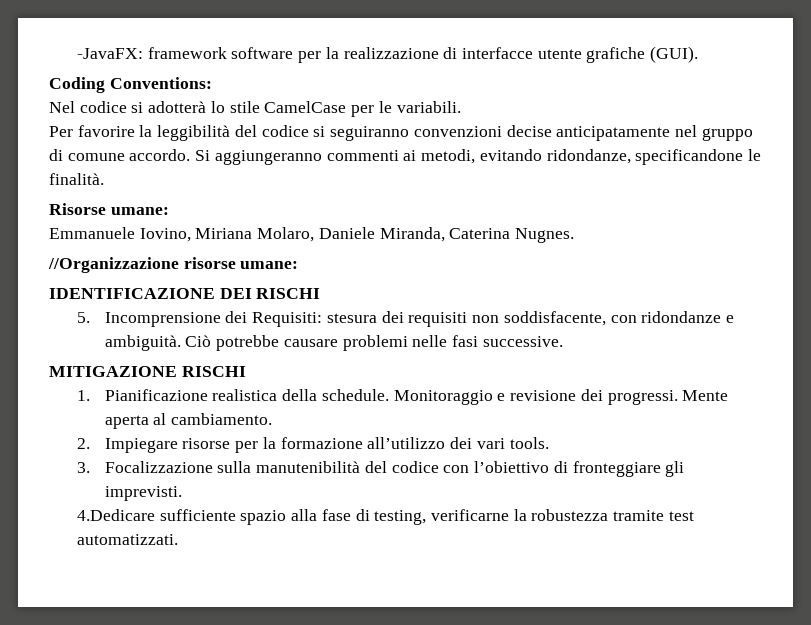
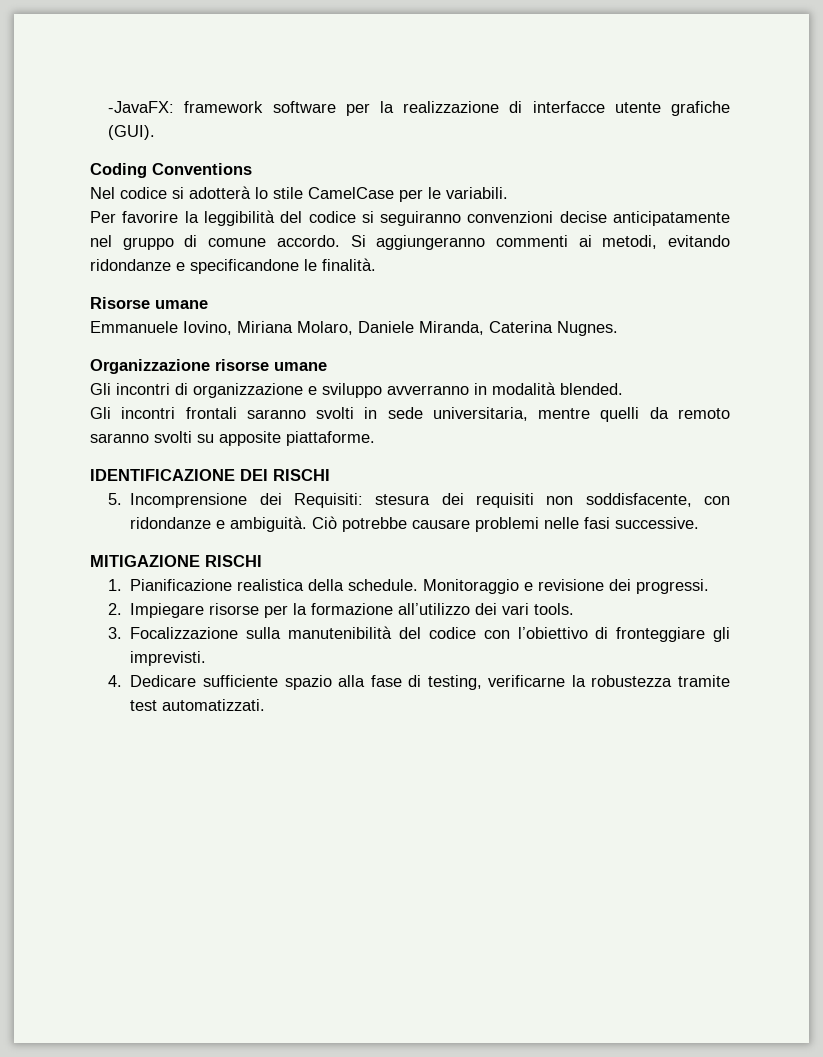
[109,77,212,89] Conventions: -> [152,163,252,175] Conventions
[546,149,631,164] ridondanze, -> [90,259,185,271] ridondanze e
[110,207,169,215] umane: -> [155,300,208,309] umane
[48,257,299,273] //Organizzazione risorse umane: -> [90,359,327,374] [90,382,623,398] [90,407,730,422] [90,431,375,446] Organizzazione risorse umane // Gli incontri di organizzazione e sviluppo avverranno in modalità blended. // Gli incontri frontali saranno svolti in sede universitaria, mentre quelli da remoto saranno svolti su apposite piattaforme.
[682,390,729,401] [104,413,273,429] Mente aperta al cambiamento. -> (710, 586) none
[76,509,155,521] 4.Dedicare -> [108,675,197,687] 4. Dedicare

